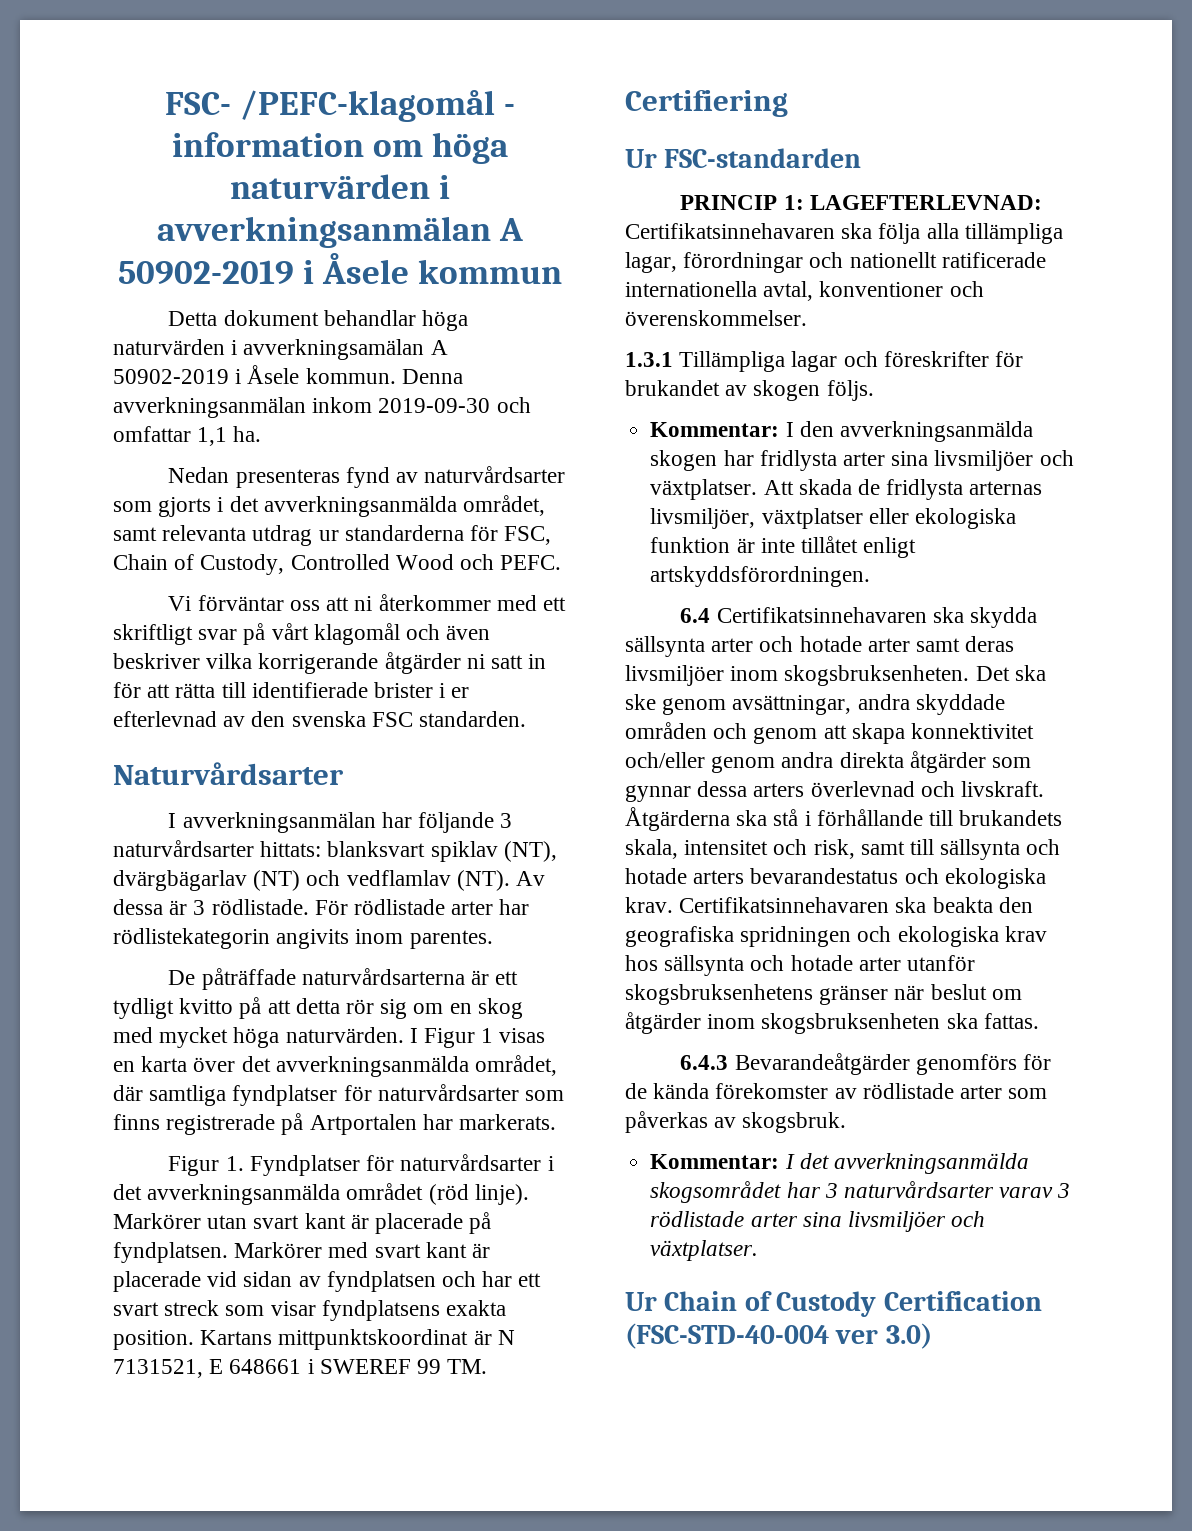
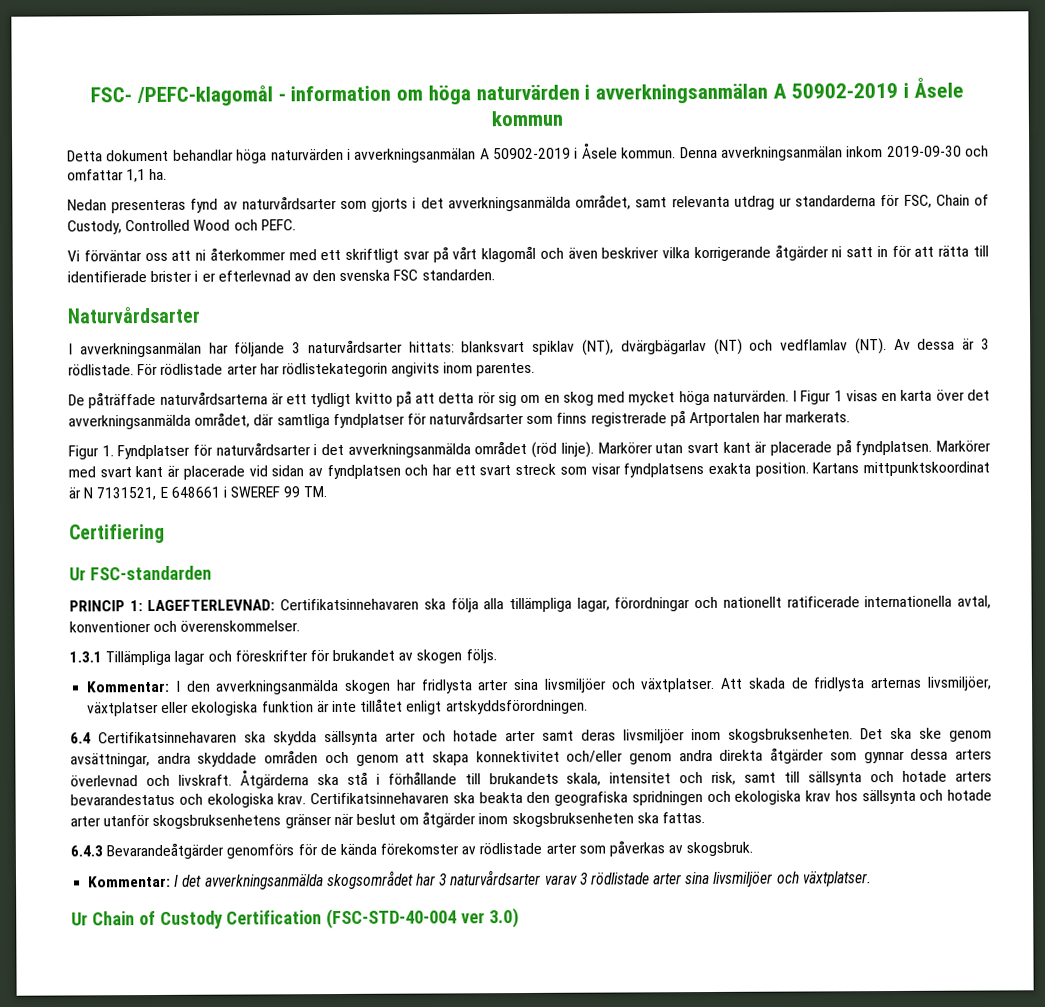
[243,339,425,360] avverkningsamälan -> [354,148,477,163] avverkningsanmälan

